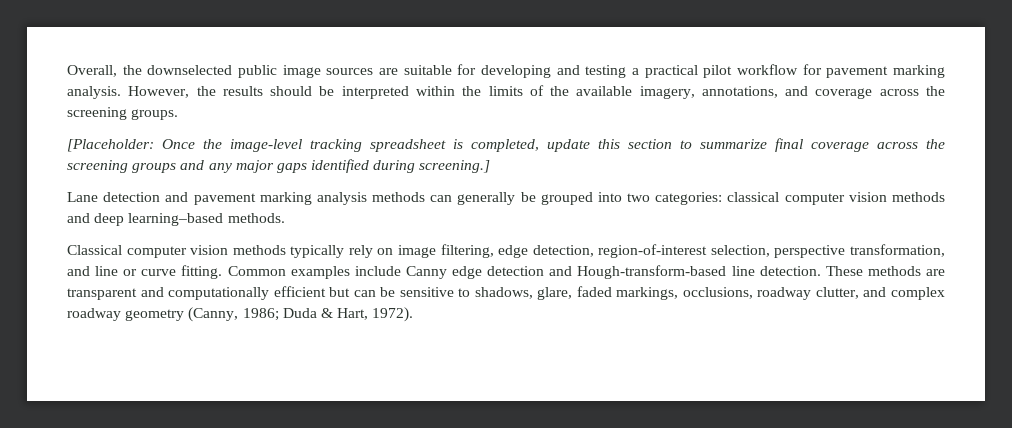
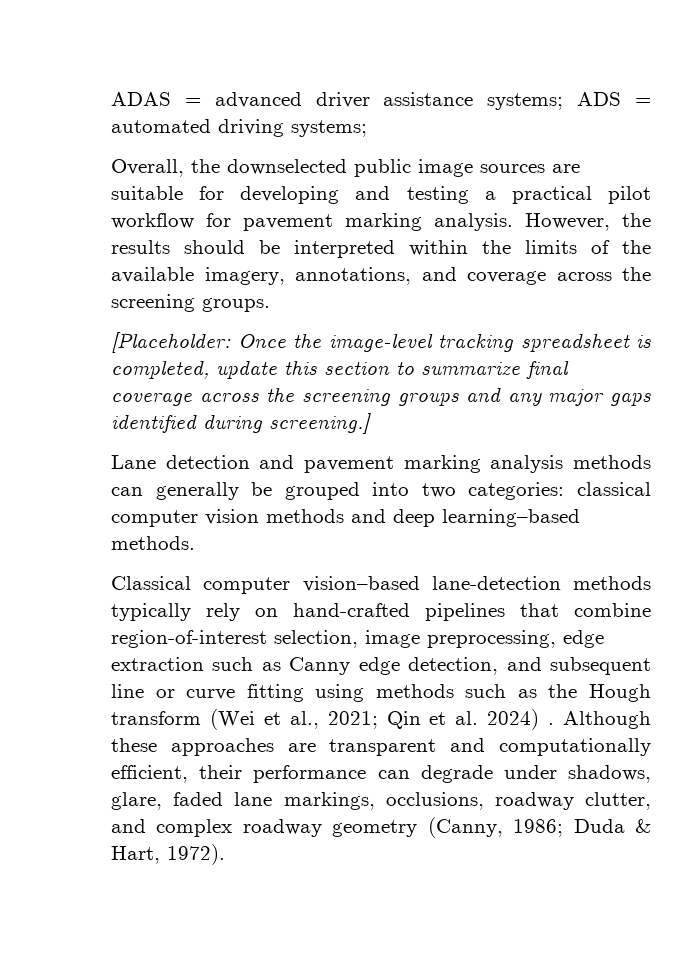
(67, 71) none -> [111,92,651,110] [111,119,367,137] ADAS = advanced driver assistance systems; ADS = automated driving systems; //
[190,245,229,255] vision -> [302,576,561,592] vision–based lane-detection
[397,244,945,258] [67,265,946,279] [67,286,471,300] image filtering, edge detection, region-of-interest selection, perspective transformation, and line or curve fitting. Common examples include Canny edge detection and Hough-transform-based line detection. These methods are transparent and computationally efficient but can be sensitive to -> [293,603,651,621] [111,630,604,648] [111,657,651,675] [111,684,651,702] [111,709,651,730] [111,738,651,756] [111,765,557,783] hand-crafted pipelines that combine region-of-interest selection, image preprocessing, edge extraction such as Canny edge detection, and subsequent line or curve fitting using methods such as the Hough transform (Wei et al., 2021; Qin et al. 2024) . Although these approaches are transparent and computationally efficient, their performance can degrade under
(612, 291) none -> [234,792,273,806] lane

